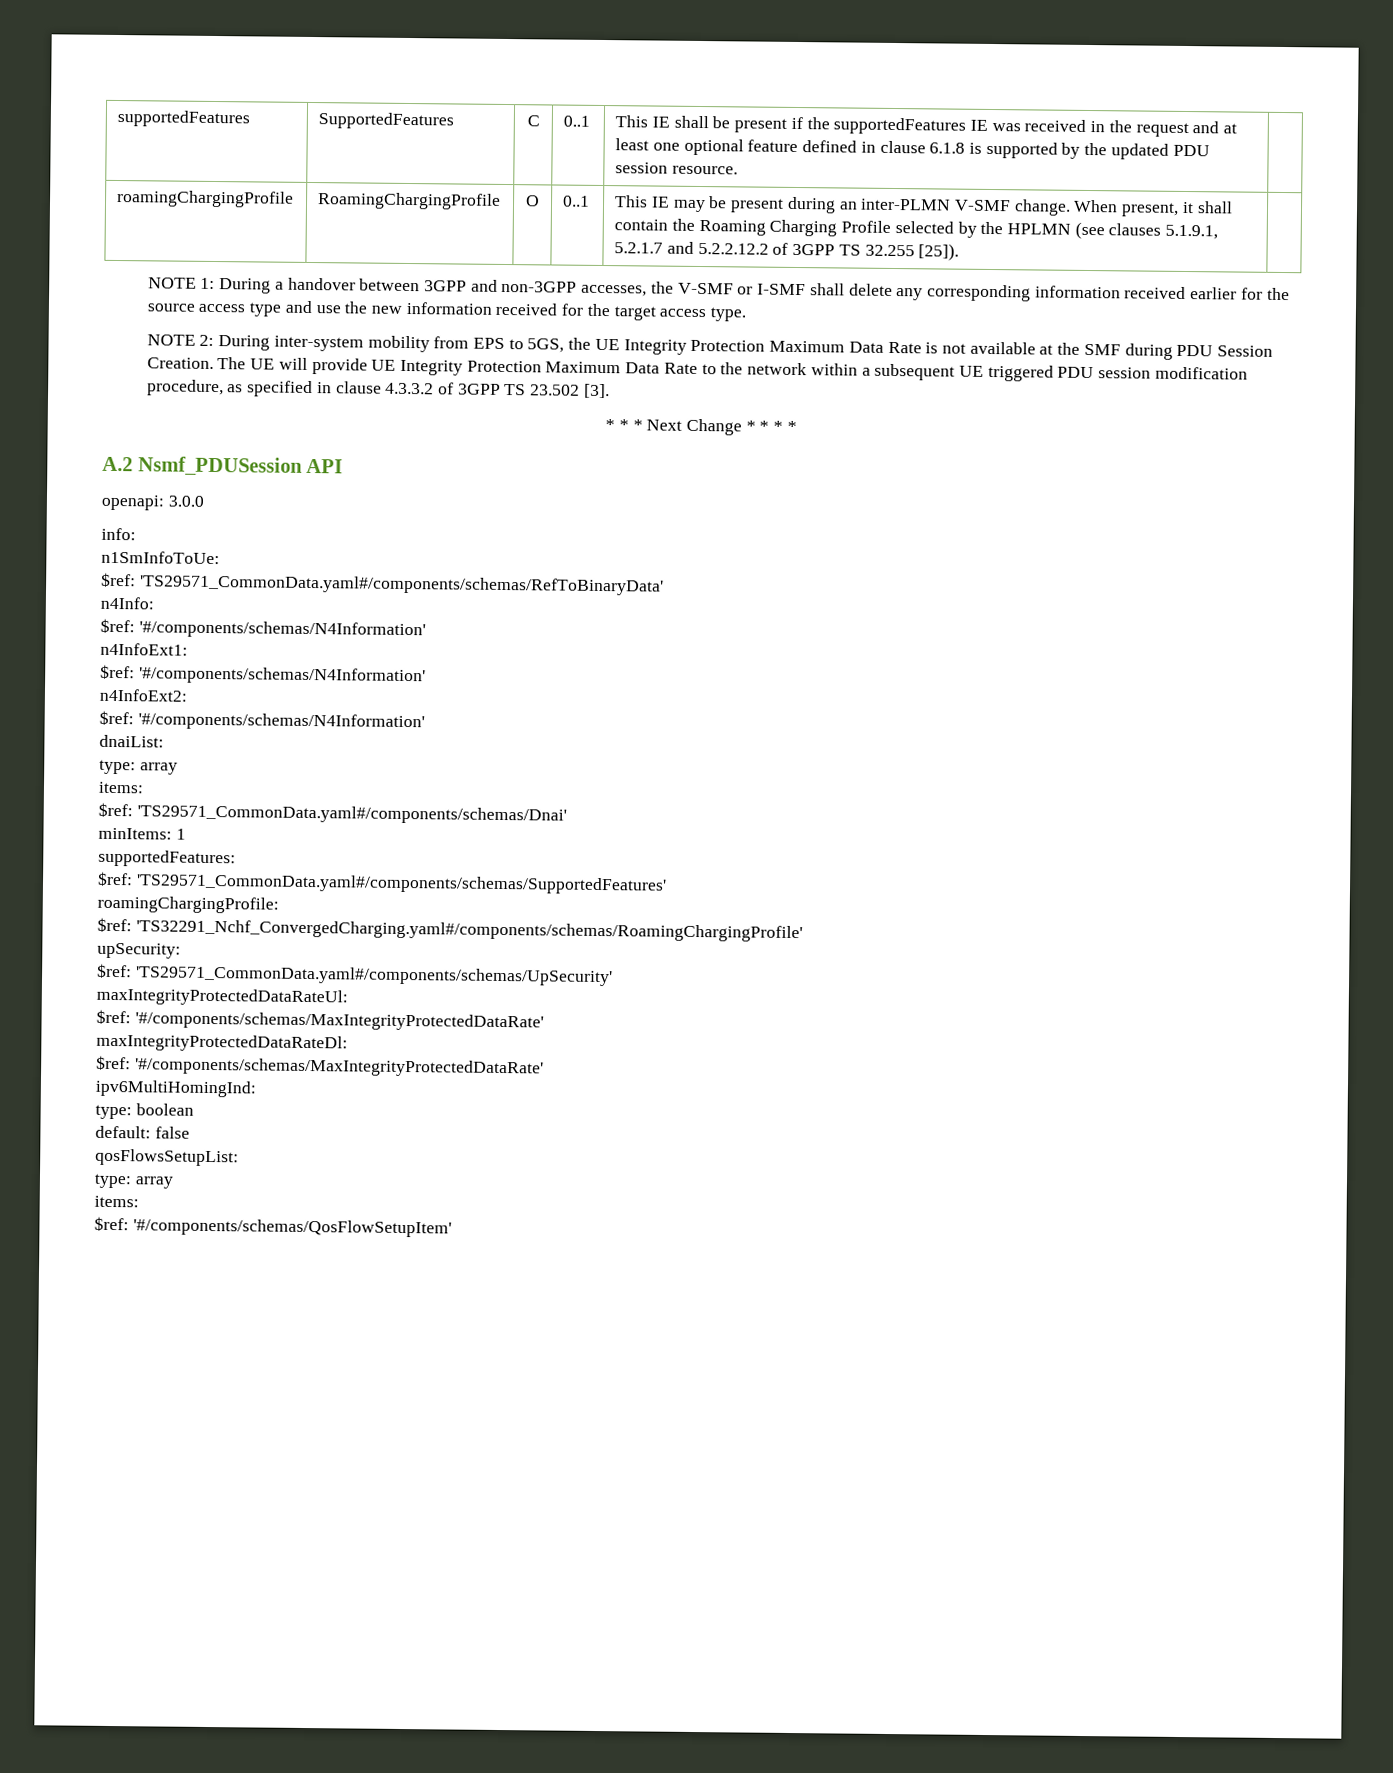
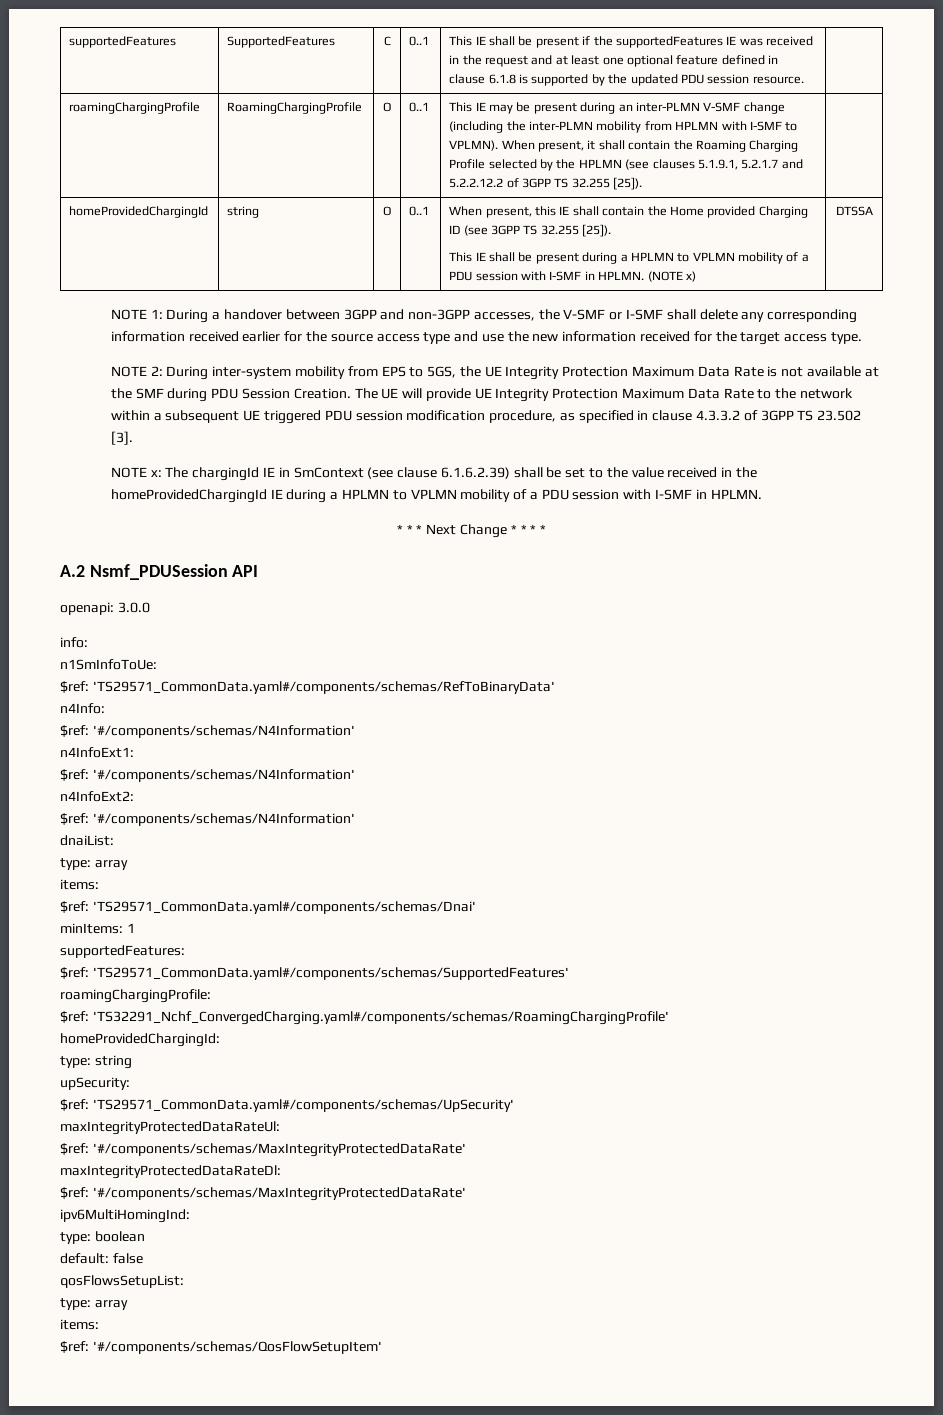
[1013,199,1071,216] change. -> [743,102,785,114] [449,121,798,133] [449,140,499,151] change (including the inter-PLMN mobility from HPLMN with I-SMF to VPLMN).
(960, 252) none -> [69,206,209,218] [227,206,260,218] [383,206,391,216] [409,206,430,216] [449,206,808,218] [449,224,612,237] [449,252,809,264] [449,271,696,282] [835,206,873,216] // homeProvidedChargingId | string | O | 0..1 | When present, this IE shall contain the Home provided Charging ID (see 3GPP TS 32.255 [25]). // This IE shall be present during a HPLMN to VPLMN mobility of a PDU session with I-SMF in HPLMN. (NOTE x) | DTSSA
(610, 391) none -> [110,467,757,481] [110,489,762,503] // NOTE x: The chargingId IE in SmContext (see clause 6.1.6.2.39) shall be set to the value received in the homeProvidedChargingId IE during a HPLMN to VPLMN mobility of a PDU session with I-SMF in HPLMN.
(803, 931) none -> [60,1033,220,1047] [60,1055,132,1069] // homeProvidedChargingId: // type: string

